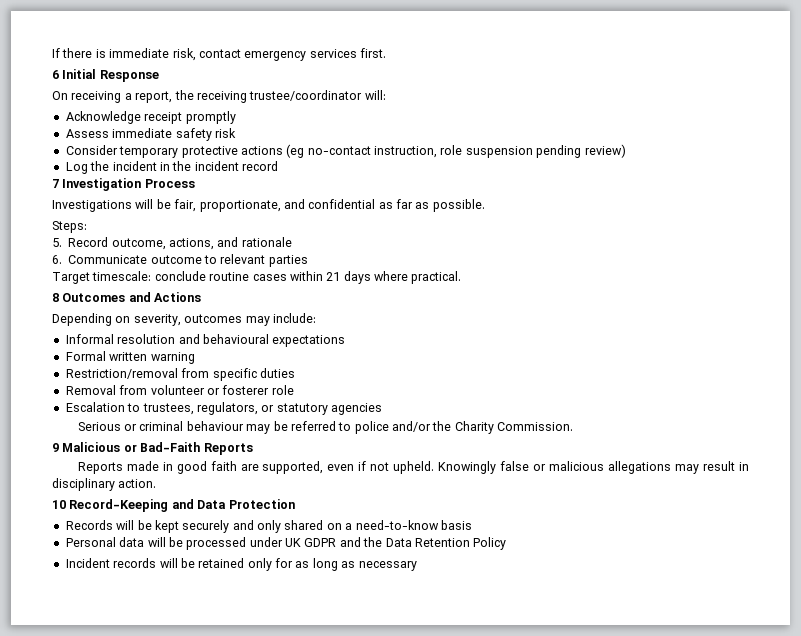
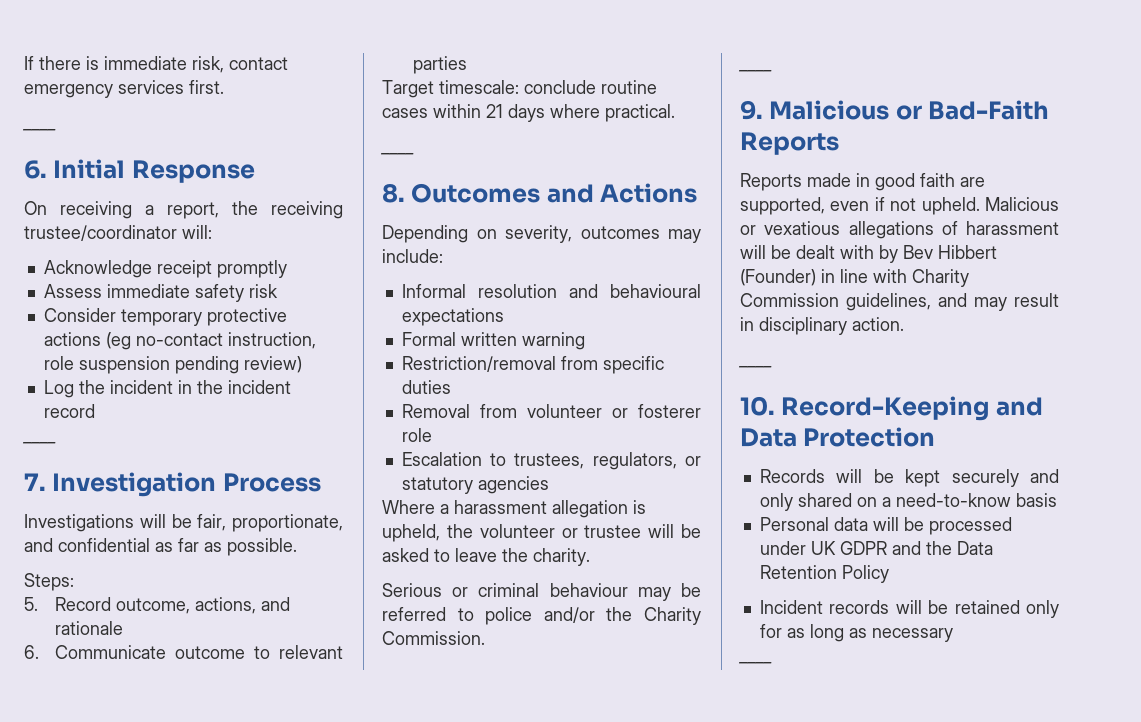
[52,70,59,79] 6 -> [23,129,56,131] [24,160,47,179] ____ // 6.
[52,179,59,188] 7 -> [23,442,56,444] [24,473,46,491] ____ // 7.
[52,293,59,302] 8 -> [381,153,414,155] [382,183,405,203] ____ // 8.
(382, 409) none -> [382,500,646,518] [382,524,701,542] [382,548,590,566] // Where a harassment allegation is upheld, the volunteer or trustee will be asked to leave the charity.
[52,443,59,452] 9 -> [739,70,772,72] [740,100,763,120] ____ // 9.
[438,461,672,474] Knowingly false or malicious allegations -> [985,197,1059,211] [740,221,1059,239] [740,245,997,263] [740,269,969,287] [740,293,967,311] Malicious or vexatious allegations of harassment will be dealt with by Bev Hibbert (Founder) in line with Charity Commission guidelines, and
[52,500,66,509] 10 -> [739,366,772,368] [740,396,775,416] ____ // 10.
(417, 566) none -> [739,662,772,664] // ____

